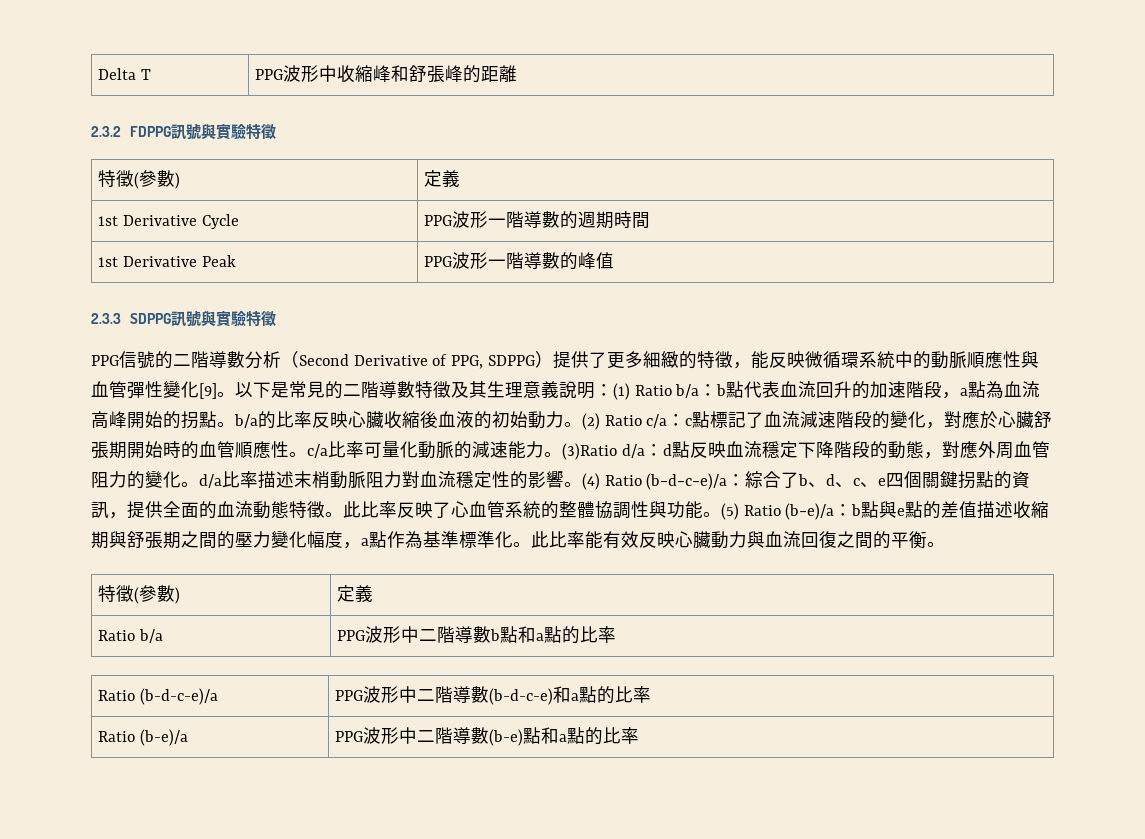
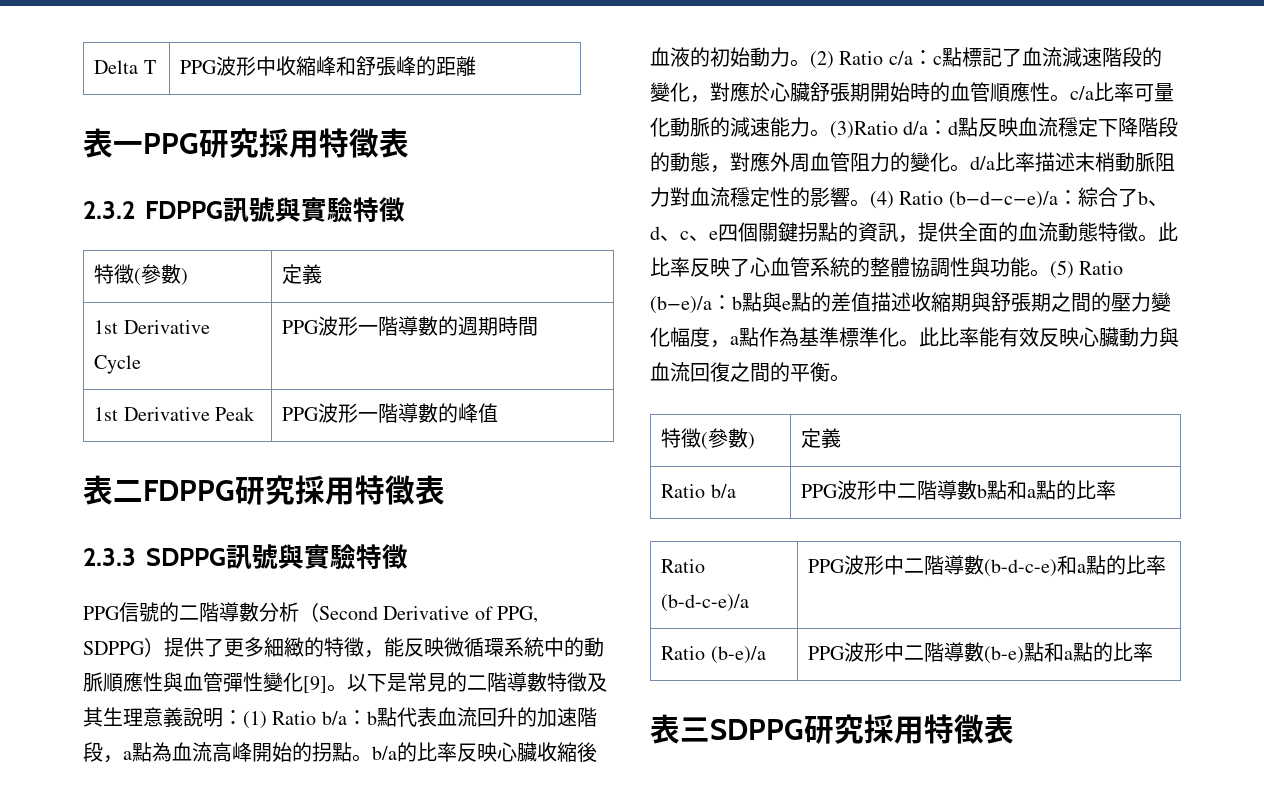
(518, 73) none -> [83,128,409,158] // 表一PPG研究採用特徵表
(615, 260) none -> [83,475,445,505] // 表二FDPPG研究採用特徵表
(640, 735) none -> [650,714,1014,744] // 表三SDPPG研究採用特徵表

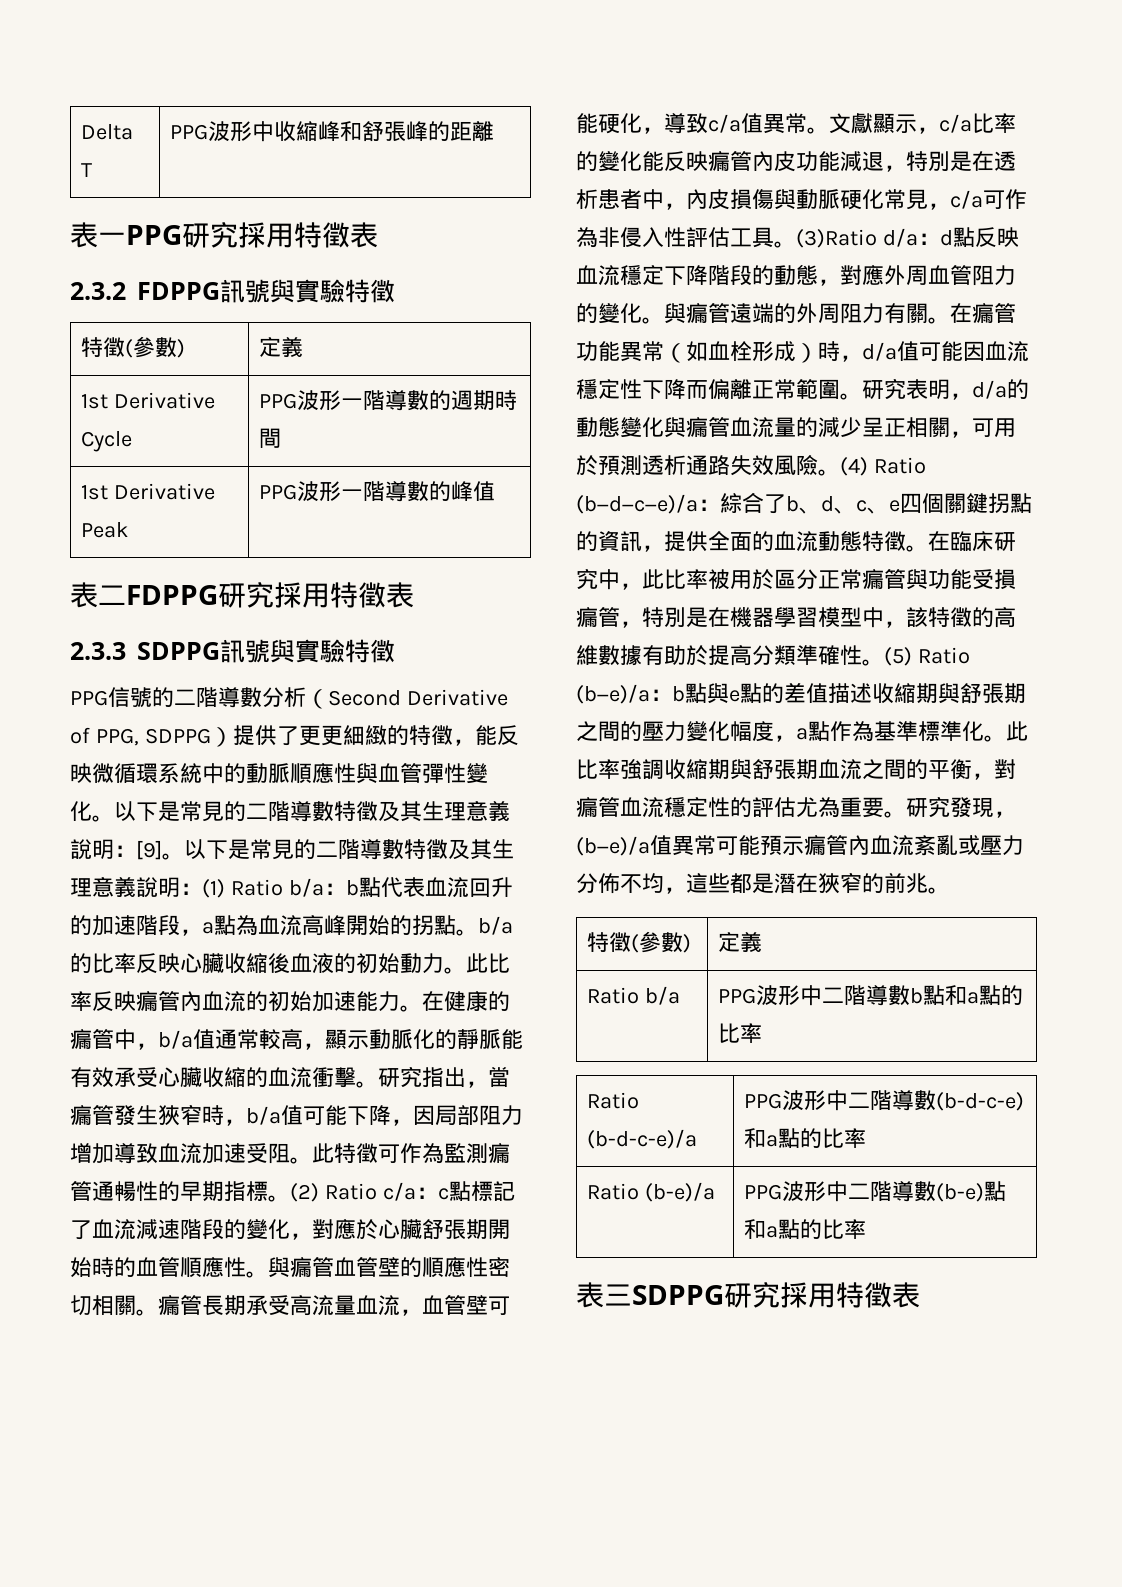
[244,637,264,657] 多 -> [320,725,343,746] 更
(303, 682) none -> [92,800,510,822] [70,839,136,860] 。以下是常見的二階導數特徵及其生理意義說明：
(810, 63) none -> [466,953,510,973] [70,990,510,1012] [70,1028,523,1050] [70,1066,510,1088] [70,1104,523,1126] [70,1142,510,1164] [70,1181,290,1202] 此比率反映瘺管內血流的初始加速能力。在健康的瘺管中，b/a值通常較高，顯示動脈化的靜脈能有效承受心臟收縮的血流衝擊。研究指出，當瘺管發生狹窄時，b/a值可能下降，因局部阻力增加導致血流加速受阻。此特徵可作為監測瘺管通暢性的早期指標。
[1070,82,1174,102] [650,117,810,137] c/a比率可量化動脈的減速能力 -> [268,1256,510,1278] [70,1294,510,1316] [576,113,1016,134] [576,150,1016,172] [576,189,1027,210] [576,227,774,248] 與瘺管血管壁的順應性密切相關。瘺管長期承受高流量血流，血管壁可能硬化，導致c/a值異常。文獻顯示，c/a比率的變化能反映瘺管內皮功能減退，特別是在透析患者中，內皮損傷與動脈硬化常見，c/a可作為非侵入性評估工具
[970,152,1175,172] [650,187,850,207] d/a比率描述末梢動脈阻力對血流穩定性的影響 -> [664,302,1016,324] [576,341,1029,363] [576,378,1029,400] [576,416,1016,438] [576,455,818,476] 與瘺管遠端的外周阻力有關。在瘺管功能異常（如血栓形成）時，d/a值可能因血流穩定性下降而偏離正常範圍。研究表明，d/a的動態變化與瘺管血流量的減少呈正相關，可用於預測透析通路失效風險
[1158,222,1178,242] [650,257,1030,278] 此比率反映了心血管系統的整體協調性與功能 -> [928,531,1016,551] [576,568,1016,590] [576,606,1016,628] [576,645,862,666] 在臨床研究中，此比率被用於區分正常瘺管與功能受損瘺管，特別是在機器學習模型中，該特徵的高維數據有助於提高分類準確性
[979,327,1179,347] [650,362,830,382] 能有效反映心臟動力與血流回復之間的平衡 -> [620,759,1016,780] [576,796,1016,818] [576,834,1024,856] [576,872,928,894] 強調收縮期與舒張期血流之間的平衡，對瘺管血流穩定性的評估尤為重要。研究發現，(b−e)/a值異常可能預示瘺管內血流紊亂或壓力分佈不均，這些都是潛在狹窄的前兆

